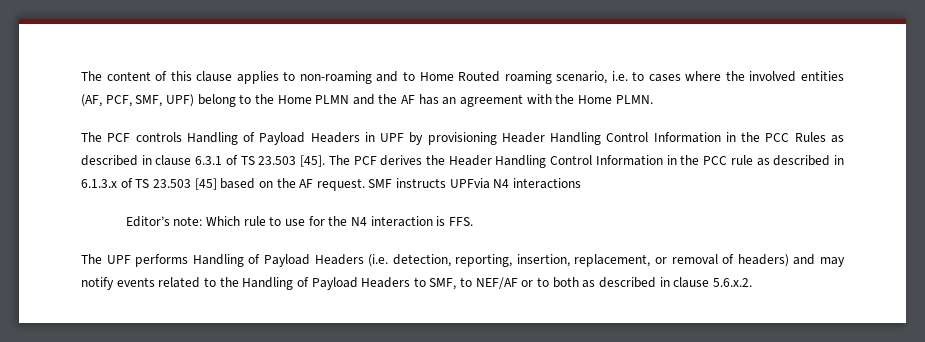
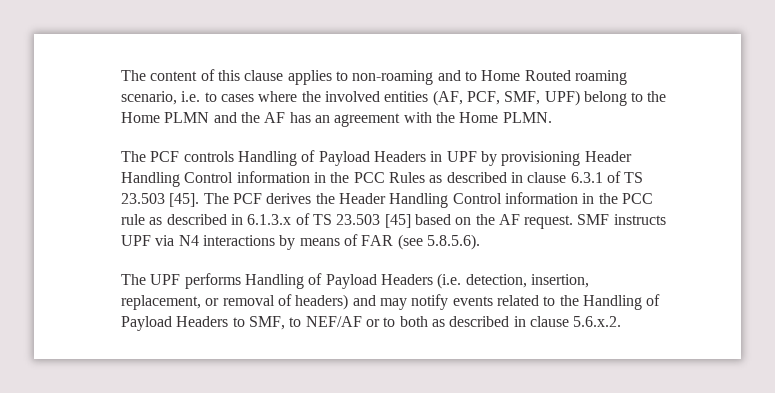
[653,132,721,143] Information -> [236,171,310,183] information
[595,155,663,166] Information -> [504,192,578,204] information
[449,178,490,189] UPFvia -> [121,235,175,246] UPF via
[125,216,473,227] // Editor’s note: Which rule to use for the N4 interaction is FFS. -> [279,234,480,250] by means of FAR (see 5.8.5.6).
[455,254,513,267] reporting, -> (527, 281) none

